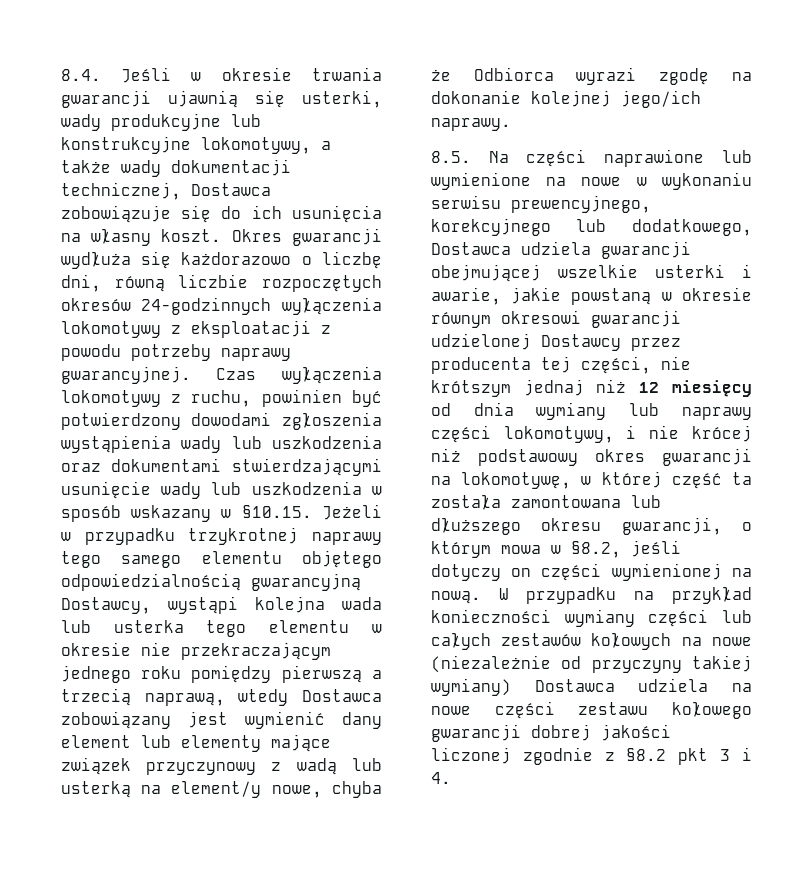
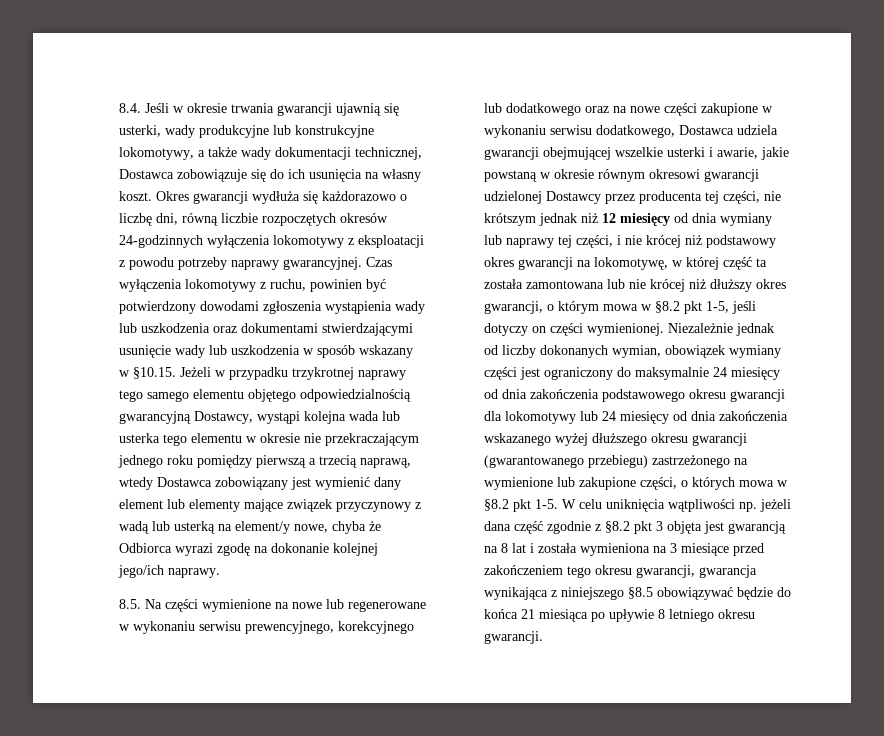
[604,149,752,167] naprawione lub -> (198, 605) none
(622, 181) none -> [325,599,426,612] lub regenerowane
(607, 225) none -> [505,103,773,116] [483,125,592,138] dodatkowego oraz na nowe części zakupione w wykonaniu serwisu
[523,379,584,396] jednaj -> [538,213,577,226] jednak
[430,425,614,443] części lokomotywy, -> [557,235,613,248] tej części,
[430,518,602,535] dłuższego okresu -> [628,279,786,292] nie krócej niż dłuższy okres
[570,541,621,558] §8.2, -> [654,301,729,314] §8.2 pkt 1-5,
[611,563,752,581] [430,587,752,604] [430,609,752,627] [430,633,753,650] [430,655,752,673] [430,678,752,696] [430,701,752,719] [430,724,671,742] [430,747,511,764] wymienionej na nową. W przypadku na przykład konieczności wymiany części lub całych zestawów kołowych na nowe (niezależnie od przyczyny takiej wymiany) Dostawca udziela na nowe części zestawu kołowego gwarancji dobrej jakości liczonej -> [586,323,774,336] [483,345,781,358] [483,367,780,380] [483,389,785,402] [483,411,788,424] [483,433,747,446] [483,455,748,468] [483,477,788,490] [483,499,791,512] [483,521,543,534] wymienionej. Niezależnie jednak od liczby dokonanych wymian, obowiązek wymiany części jest ograniczony do maksymalnie 24 miesięcy od dnia zakończenia podstawowego okresu gwarancji dla lokomotywy lub 24 miesięcy od dnia zakończenia wskazanego wyżej dłuższego okresu gwarancji (gwarantowanego przebiegu) zastrzeżonego na wymienione lub zakupione części, o których mowa w §8.2 pkt 1-5. W celu uniknięcia wątpliwości np. jeżeli dana część
[742,747,752,761] [430,772,451,784] i 4. -> [666,521,786,534] [483,543,764,556] [483,565,757,578] [483,587,791,600] [483,609,755,622] [483,631,543,644] objęta jest gwarancją na 8 lat i została wymieniona na 3 miesiące przed zakończeniem tego okresu gwarancji, gwarancja wynikająca z niniejszego §8.5 obowiązywać będzie do końca 21 miesiąca po upływie 8 letniego okresu gwarancji.

